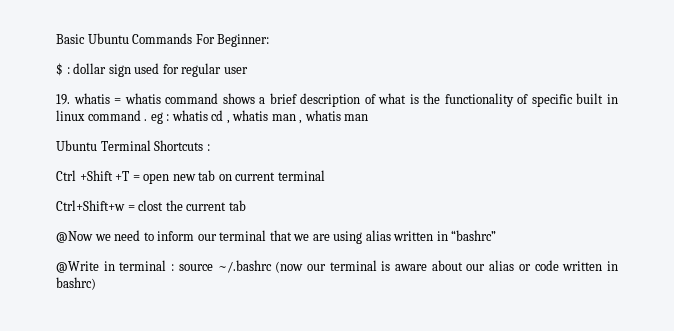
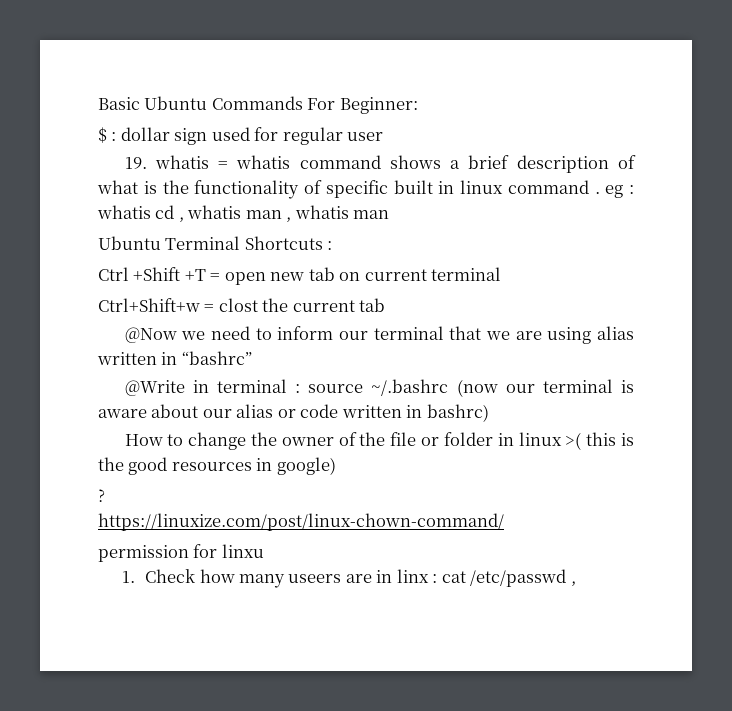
(96, 283) none -> [124,432,635,450] [98,457,336,475] [98,489,105,502] [98,513,504,531] [98,544,264,562] [121,569,576,588] // How to change the owner of the file or folder in linux >( this is the good resources in google) // ? // https://linuxize.com/post/linux-chown-command/ // permission for linxu // 1. Check how many useers are in linx : cat /etc/passwd ,

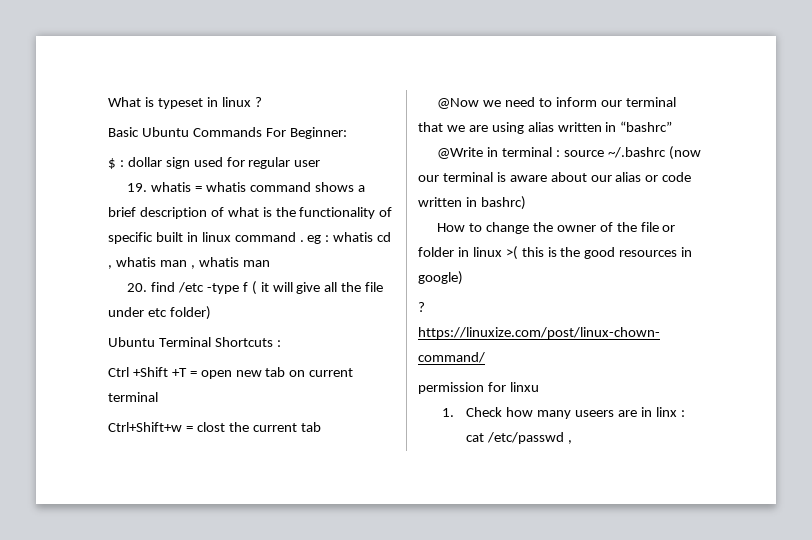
(98, 103) none -> [108,97,262,109] What is typeset in linux ? //
(390, 214) none -> [127,281,384,295] [108,306,211,320] // 20. find /etc -type f ( it will give all the file under etc folder)

